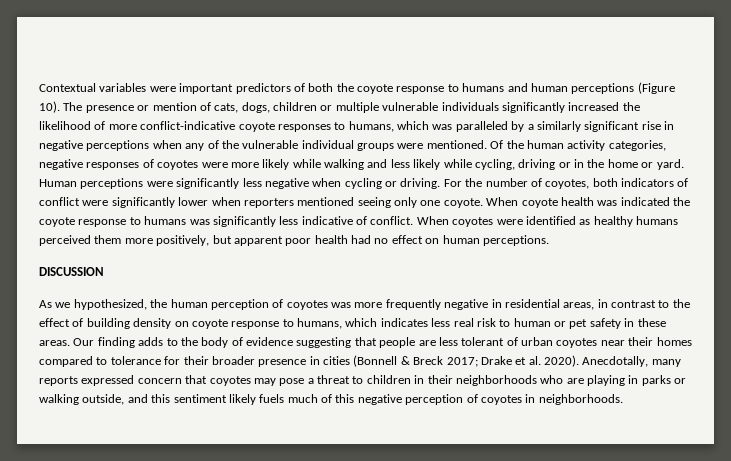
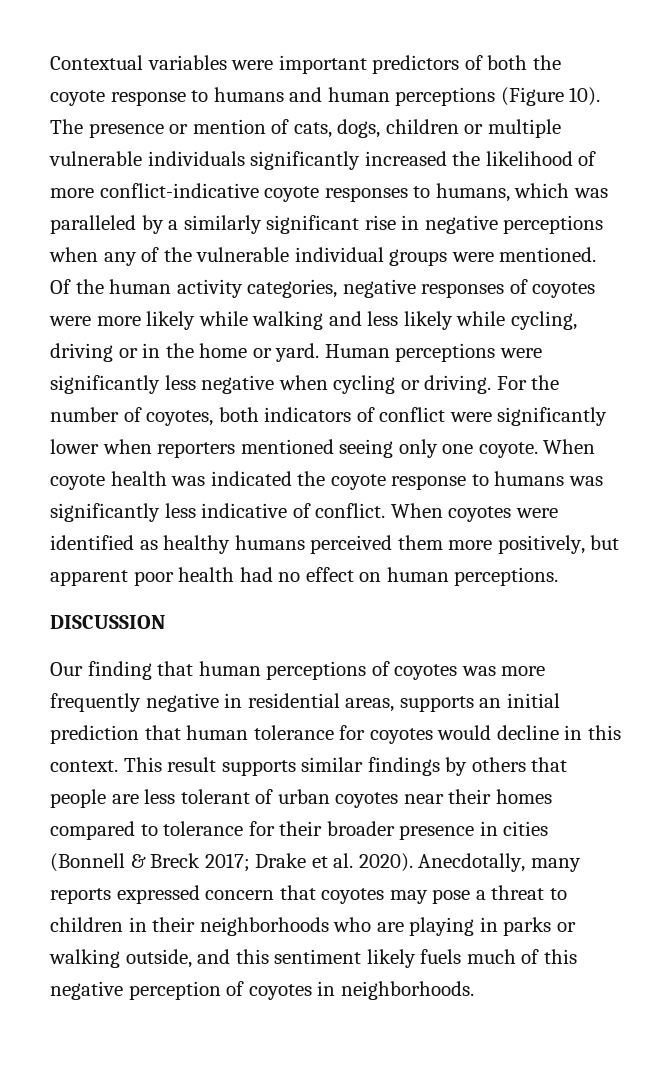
[39,299,269,310] As we hypothesized, the human perception -> [50,661,367,680] Our finding that human perceptions
[597,299,690,308] [39,318,666,329] [39,337,352,348] in contrast to the effect of building density on coyote response to humans, which indicates less real risk to human or pet safety in these areas. Our finding adds to the body of evidence suggesting -> [399,693,560,712] [50,725,621,744] [50,757,526,776] supports an initial prediction that human tolerance for coyotes would decline in this context. This result supports similar findings by others

